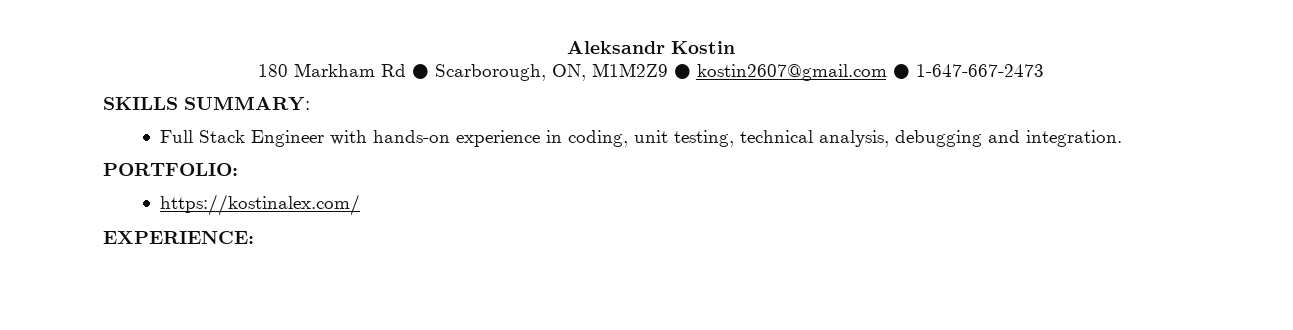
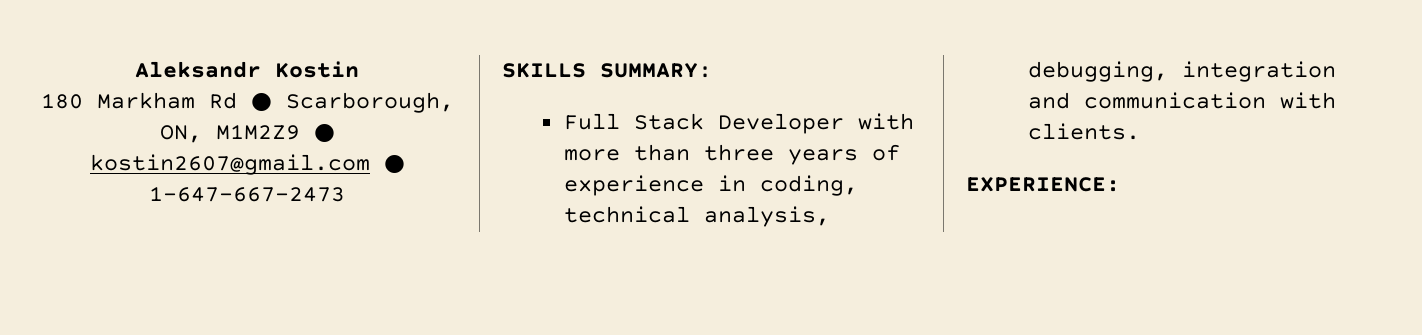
[250,130,1122,147] [103,163,238,176] [159,194,360,216] Engineer with hands-on experience in coding, unit testing, technical analysis, debugging and integration. // PORTFOLIO: // https://kostinalex.com/ -> [717,113,914,134] [563,144,900,165] [563,175,858,196] [563,206,830,227] [1027,61,1336,82] [1027,92,1336,109] [1027,123,1140,140] Developer with more than three years of experience in coding, technical analysis, debugging, integration and communication with clients.

